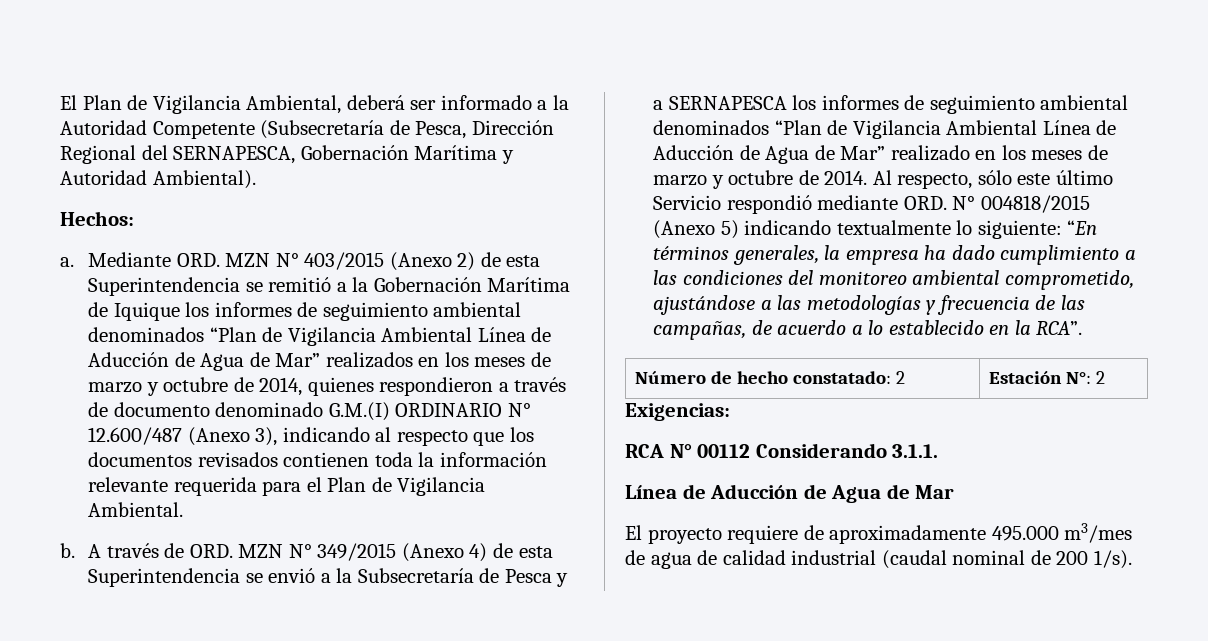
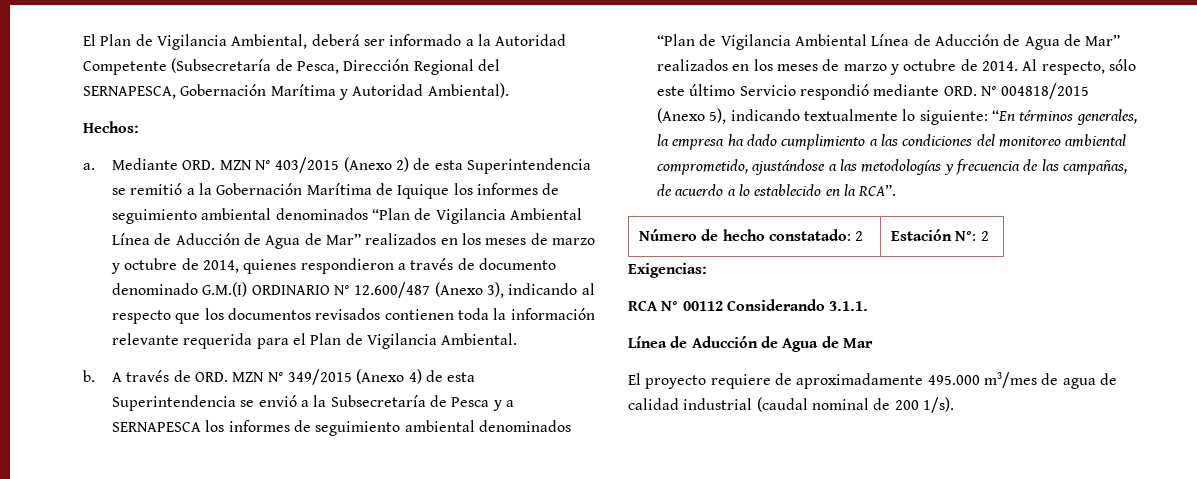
[890,145,970,161] realizado -> [657,59,729,71] realizados
[720,220,739,239] 5) -> [709,108,727,124] 5),

